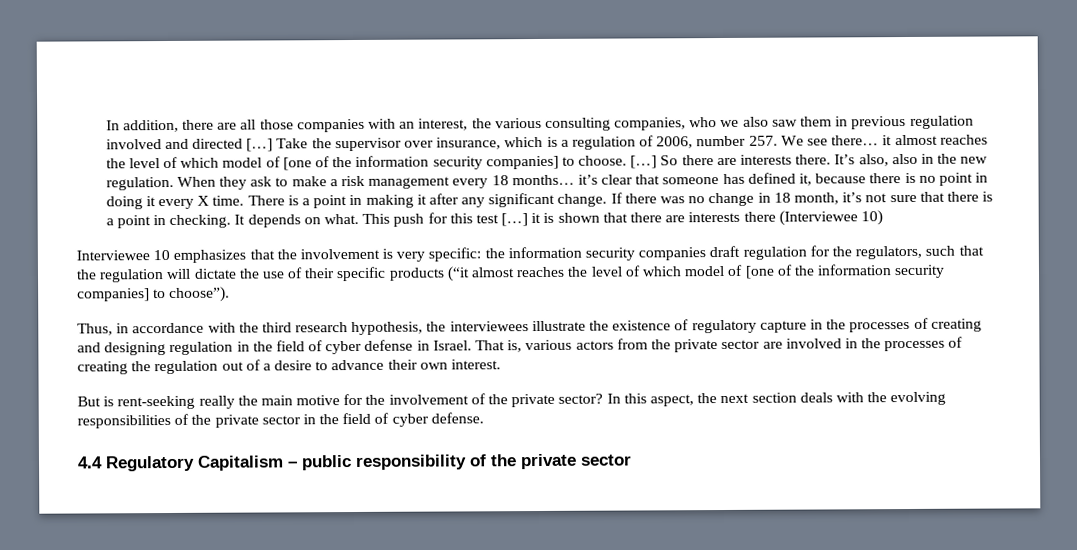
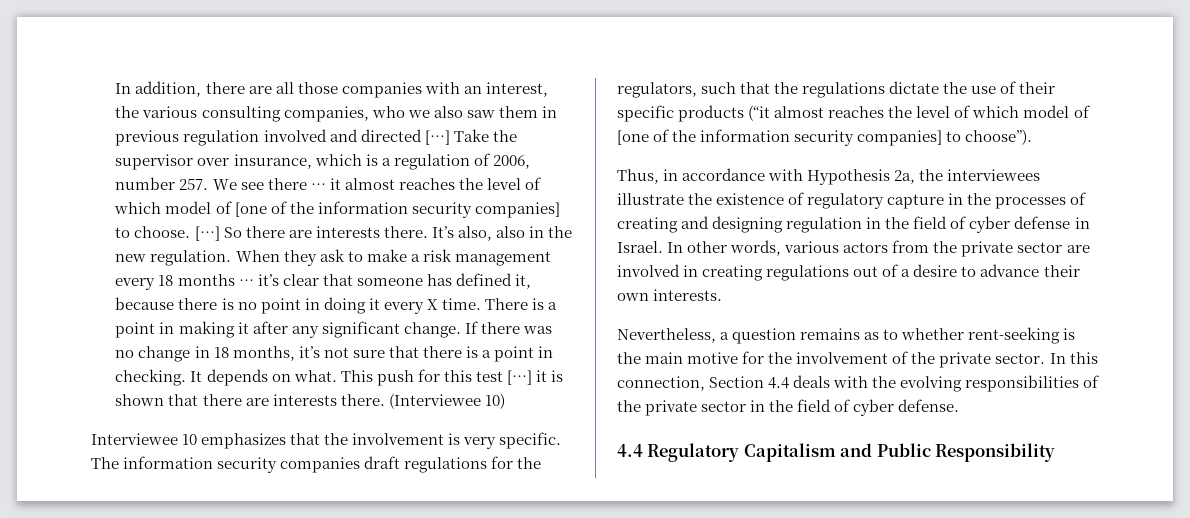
[831,135,880,146] there… -> [267,178,326,190] there …
[511,174,575,186] months… -> [177,274,254,286] months …
[793,192,839,205] month, -> [232,346,295,361] months,
[743,211,776,222] there -> [340,394,385,406] there.
[428,247,505,262] specific: the -> [499,432,562,449] [91,457,119,469] specific. The
[742,246,807,260] regulation -> [404,457,488,473] regulations
[99,268,192,283] regulation will -> [802,82,886,98] regulations
[238,321,424,336] the third research hypothesis, -> [807,169,916,185] Hypothesis 2a,
[475,340,523,353] That is, -> [667,240,782,256] In other words,
[861,336,964,352] [77,360,219,375] the processes of creating the regulation -> [702,265,850,281] creating regulations
[451,359,502,370] [77,395,235,410] interest. // But is rent-seeking really -> [653,289,723,301] [617,327,1076,344] interests. // Nevertheless, a question remains as to whether rent-seeking is
[558,393,604,404] sector? -> [995,353,1046,364] sector.
[649,392,797,407] aspect, the next section -> [617,376,790,391] connection, Section 4.4
[288,453,632,471] – public responsibility of the private sector -> [840,443,1056,462] and Public Responsibility

